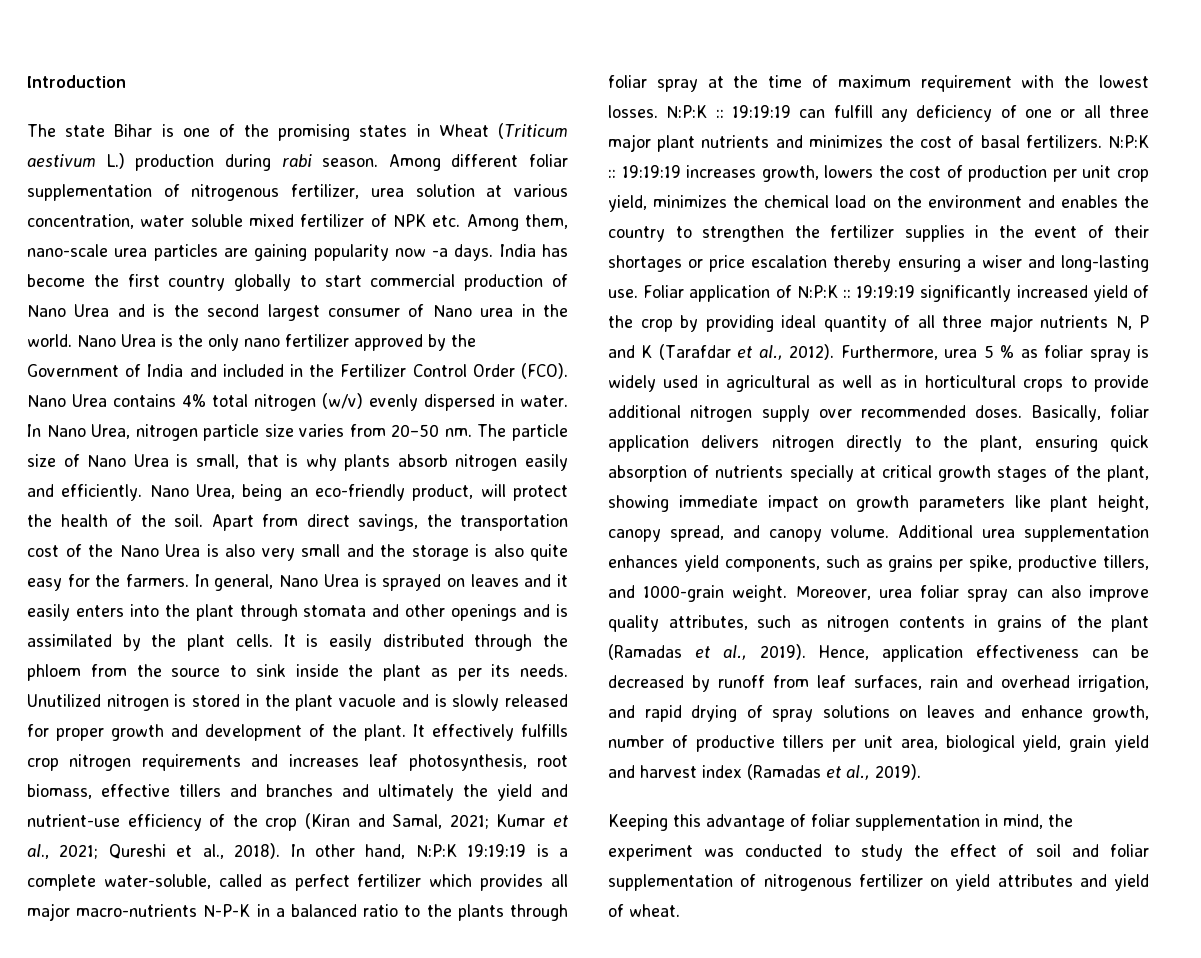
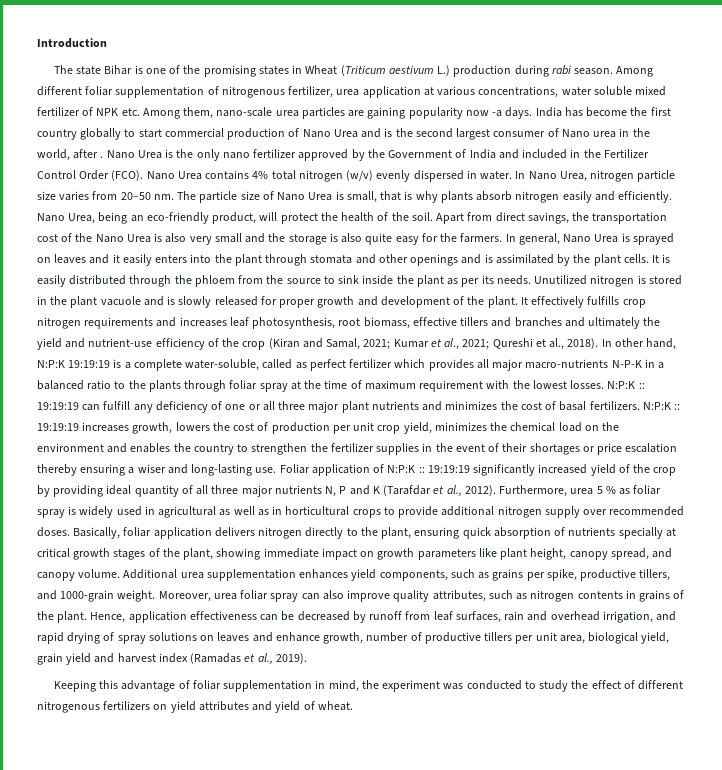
[415,184,475,197] solution -> [362,86,421,98] application
[27,214,134,229] concentration, -> [478,86,559,98] concentrations,
[27,334,72,347] world. -> [37,149,104,161] world, after .
[1111,615,1149,632] [608,644,806,660] plant (Ramadas et al., 2019). -> [57,611,88,623] plant.
[1035,844,1149,857] [608,874,923,891] soil and foliar supplementation of nitrogenous fertilizer -> [638,680,684,690] [37,701,151,713] different nitrogenous fertilizers

